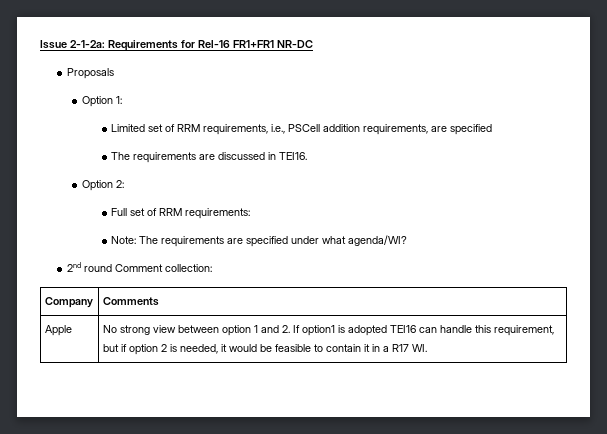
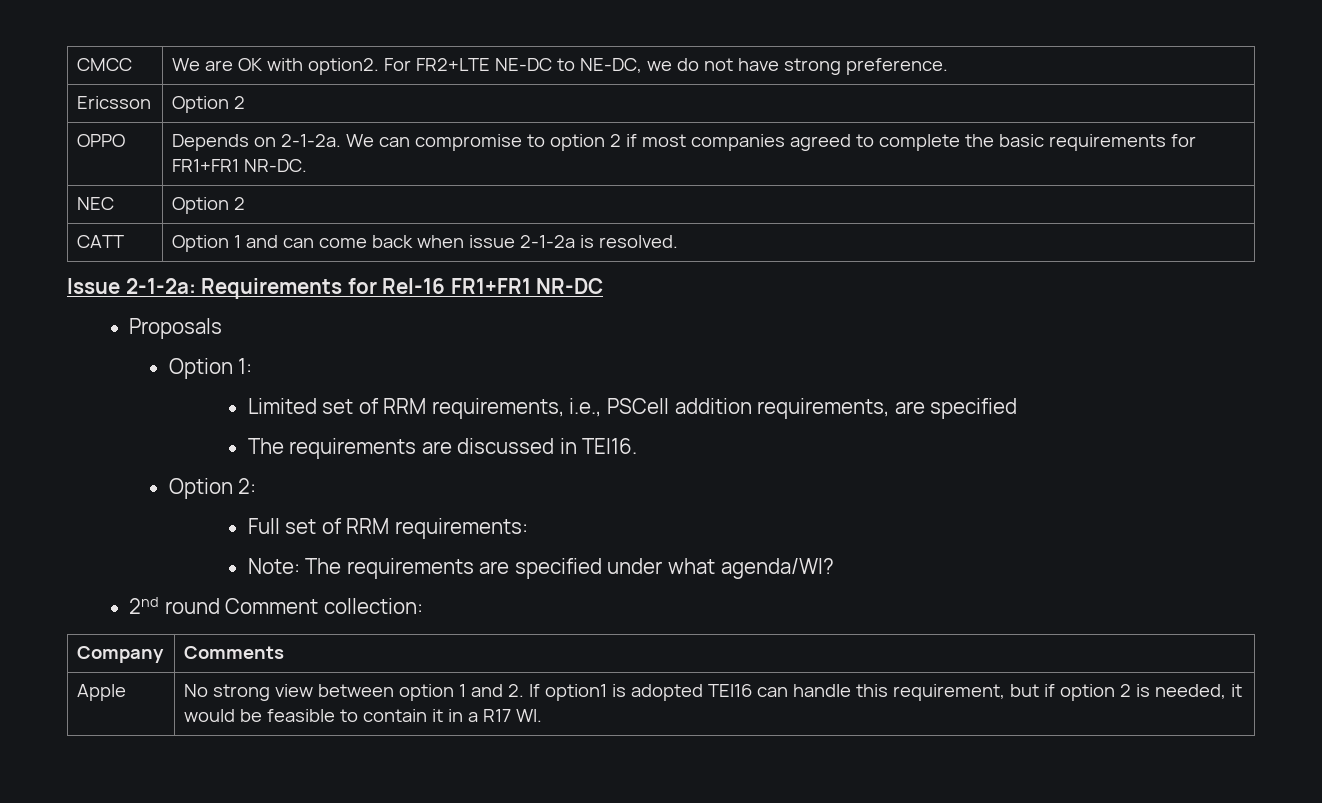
(40, 44) none -> [77,58,133,71] [172,58,949,75] [77,96,152,109] [172,96,246,113] [77,134,126,147] [172,134,1197,151] [172,159,308,172] [77,197,115,210] [172,197,246,214] [77,235,125,248] [172,235,679,252] CMCC | We are OK with option2. For FR2+LTE NE-DC to NE-DC, we do not have strong preference. // Ericsson | Option 2 // OPPO | Depends on 2-1-2a. We can compromise to option 2 if most companies agreed to complete the basic requirements for FR1+FR1 NR-DC. // NEC | Option 2 // CATT | Option 1 and can come back when issue 2-1-2a is resolved. //

